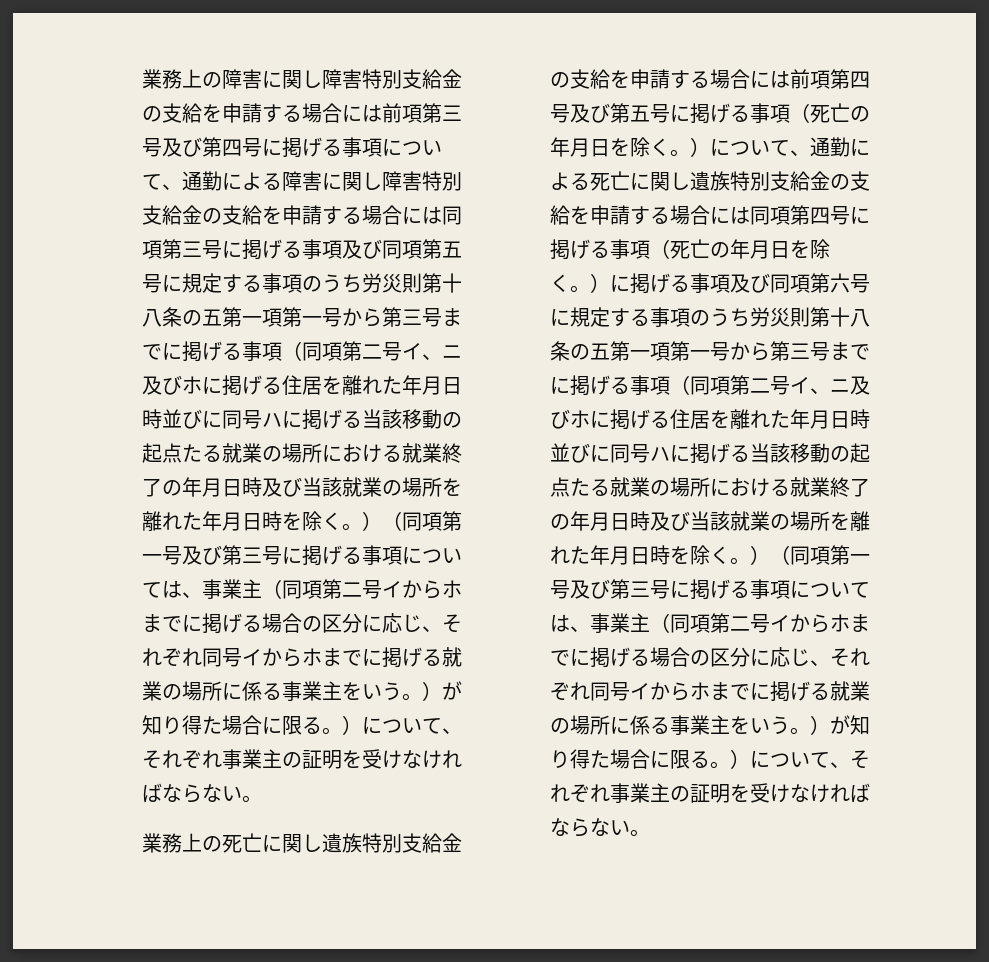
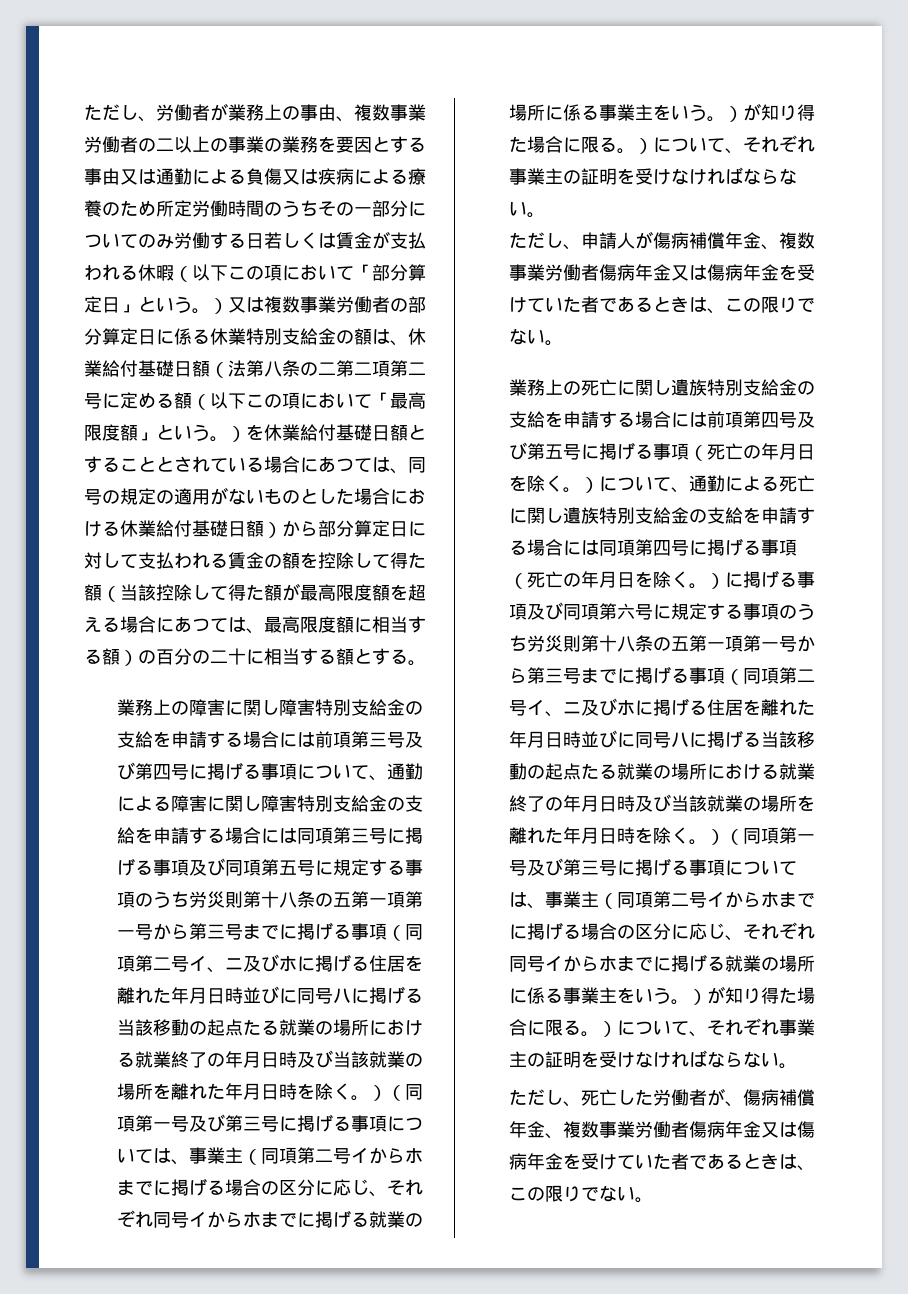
(141, 79) none -> [84,103,426,122] [84,136,426,153] [84,168,426,185] [84,200,426,217] [84,231,426,249] [84,264,426,282] [84,296,426,314] [84,328,426,346] [84,360,426,378] [84,392,426,410] [84,424,426,442] [84,456,426,474] [84,487,426,505] [84,520,426,538] [84,552,426,569] [84,583,426,602] [84,616,426,634] [84,648,426,666] ただし、労働者が業務上の事由、複数事業労働者の二以上の事業の業務を要因とする事由又は通勤による負傷又は疾病による療養のため所定労働時間のうちその一部分についてのみ労働する日若しくは賃金が支払われる休暇（以下この項において「部分算定日」という。）又は複数事業労働者の部分算定日に係る休業特別支給金の額は、休業給付基礎日額（法第八条の二第二項第二号に定める額（以下この項において「最高限度額」という。）を休業給付基礎日額とすることとされている場合にあつては、同号の規定の適用がないものとした場合における休業給付基礎日額）から部分算定日に対して支払われる賃金の額を控除して得た額（当該控除して得た額が最高限度額を超える場合にあつては、最高限度額に相当する額）の百分の二十に相当する額とする。 //
(262, 799) none -> [509,231,816,250] [509,264,816,281] [509,296,816,314] [509,328,564,346] // ただし、申請人が傷病補償年金、複数事業労働者傷病年金又は傷病年金を受けていた者であるときは、この限りでない。
(650, 833) none -> [509,1088,816,1107] [509,1121,816,1139] [509,1153,816,1171] [509,1185,654,1203] // ただし、死亡した労働者が、傷病補償年金、複数事業労働者傷病年金又は傷病年金を受けていた者であるときは、この限りでない。

